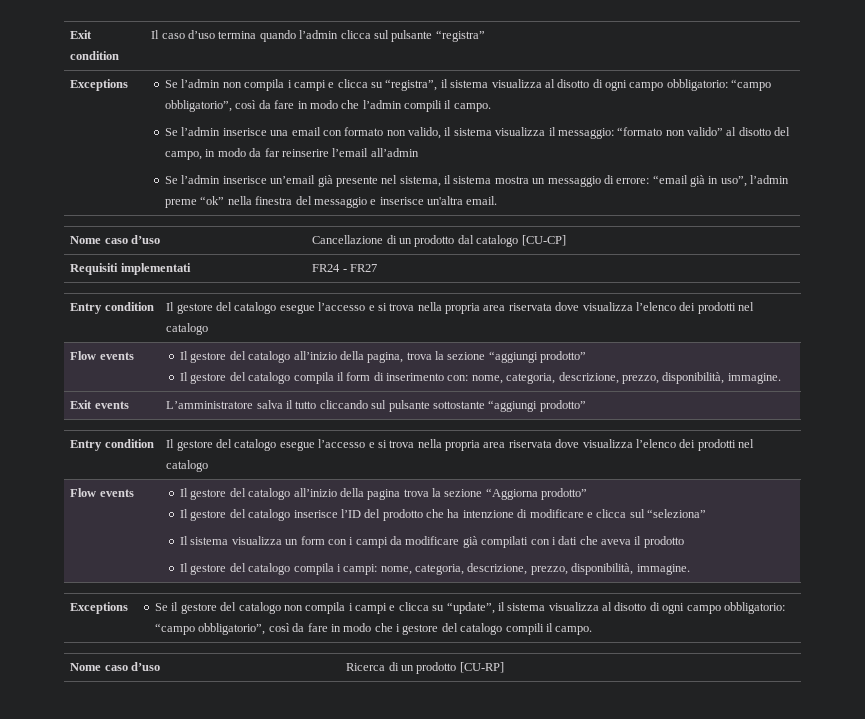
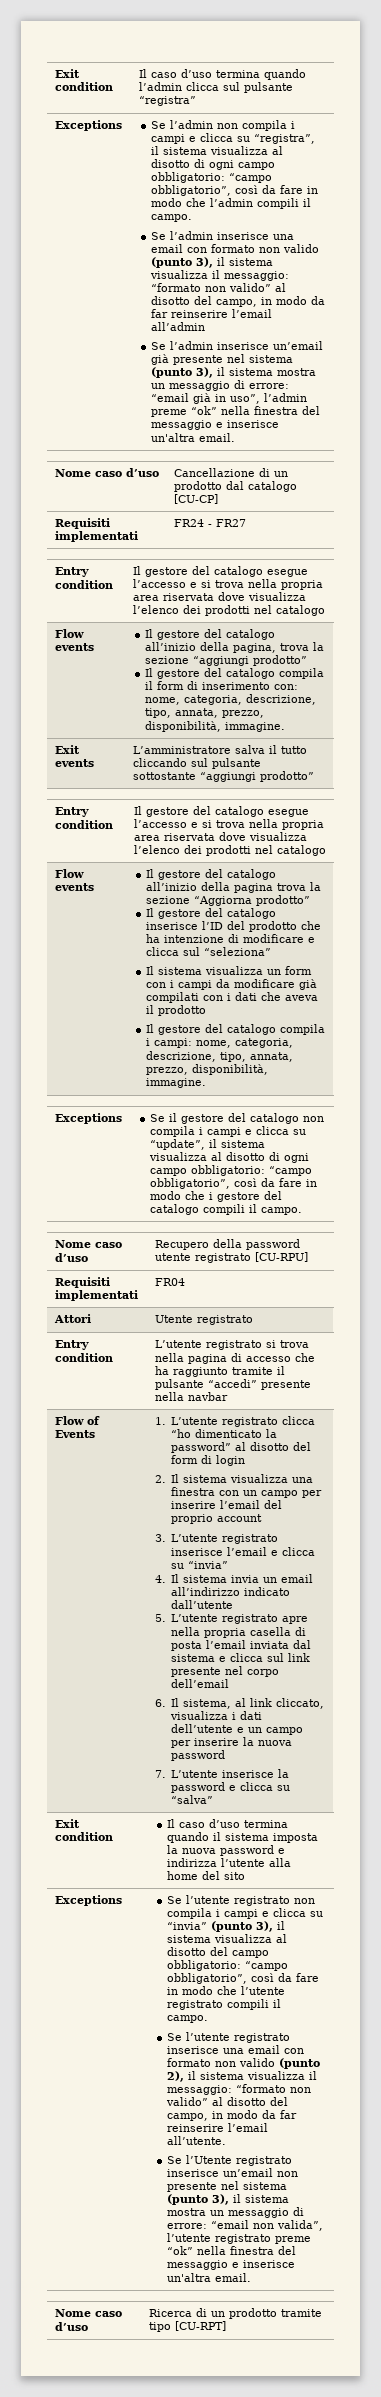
[408,127,442,139] valido, -> [283,244,320,253] [151,257,214,268] valido (punto 3),
[399,176,441,187] sistema, -> [249,355,294,363] [151,367,214,378] sistema (punto 3),
(619, 378) none -> [145,708,219,718] tipo, annata,
(528, 569) none -> [220,1052,294,1062] tipo, annata,
(593, 630) none -> [54,1240,122,1248] [54,1253,88,1262] [154,1239,300,1250] [154,1252,308,1263] [54,1277,110,1288] [54,1290,138,1301] [154,1278,185,1286] [53,1314,91,1323] [154,1315,253,1325] [54,1340,89,1350] [54,1353,113,1362] [154,1340,309,1350] [154,1353,315,1364] [154,1366,285,1377] [154,1379,311,1390] [154,1392,228,1401] [54,1416,100,1425] [54,1430,95,1438] [154,1416,316,1427] [171,1429,278,1438] [171,1442,312,1453] [171,1455,246,1466] [154,1474,314,1483] [171,1487,323,1498] [171,1500,283,1509] [171,1514,263,1524] [154,1534,279,1544] [171,1547,316,1556] [171,1561,229,1569] [154,1574,314,1583] [171,1587,291,1596] [171,1600,234,1609] [154,1614,309,1624] [171,1627,307,1638] [171,1640,312,1651] [171,1653,311,1662] [171,1666,280,1677] [171,1679,230,1688] [154,1698,325,1709] [170,1711,263,1720] [171,1724,304,1735] [171,1737,293,1748] [171,1750,226,1761] [154,1769,290,1778] [171,1782,291,1793] [171,1795,214,1804] [54,1819,80,1828] [54,1832,113,1841] [167,1819,289,1828] [167,1832,319,1843] [167,1845,286,1856] [167,1858,292,1867] [167,1871,246,1880] [54,1895,122,1906] [167,1895,316,1906] [167,1908,324,1919] [167,1921,286,1932] [167,1934,288,1943] [167,1947,270,1958] [167,1960,289,1971] [167,1973,320,1984] [167,1986,286,1995] [167,1999,282,2010] [167,2015,209,2023] [167,2032,291,2043] [167,2045,305,2054] [167,2058,321,2069] [167,2071,318,2082] [167,2084,312,2095] [166,2097,289,2106] [167,2110,298,2121] [167,2123,269,2132] [167,2136,227,2145] [167,2155,293,2166] [167,2168,299,2177] [167,2181,288,2192] [167,2194,290,2205] [167,2207,305,2218] [167,2220,324,2231] [167,2233,312,2244] [167,2246,297,2255] [167,2260,296,2270] [167,2273,252,2282] // Nome caso d’uso | Recupero della password utente registrato [CU-RPU] // Requisiti implementati | FR04 // Attori | Utente registrato // Entry condition | L’utente registrato si trova nella pagina di accesso che ha raggiunto tramite il pulsante “accedi” presente nella navbar // Flow of Events | 1. L’utente registrato clicca “ho dimenticato la password” al disotto del form di login // 2. Il sistema visualizza una finestra con un campo per inserire l’email del proprio account // 3. L’utente registrato inserisce l’email e clicca su “invia” // 4. Il sistema invia un email all’indirizzo indicato dall’utente // 5. L’utente registrato apre nella propria casella di posta l’email inviata dal sistema e clicca sul link presente nel corpo dell’email // 6. Il sistema, al link cliccato, visualizza i dati dell’utente e un campo per inserire la nuova password // 7. L’utente inserisce la password e clicca su “salva” // Exit condition | Il caso d’uso termina quando il sistema imposta la nuova password e indirizza l’utente alla home del sito // Exceptions | Se l’utente registrato non compila i campi e clicca su “invia” (punto 3), il sistema visualizza al disotto del campo obbligatorio: “campo obbligatorio”, così da fare in modo che l’utente registrato compili il campo. // Se l’utente registrato inserisce una email con formato non valido (punto 2), il sistema visualizza il messaggio: “formato non valido” al disotto del campo, in modo da far reinserire l’email all’utente. // Se l’Utente registrato inserisce un’email non presente nel sistema (punto 3), il sistema mostra un messaggio di errore: “email non valida”, l’utente registrato preme “ok” nella finestra del messaggio e inserisce un'altra email.
[459,662,504,673] [CU-RP] -> [280,2309,322,2317] [148,2321,226,2332] tramite tipo [CU-RPT]

